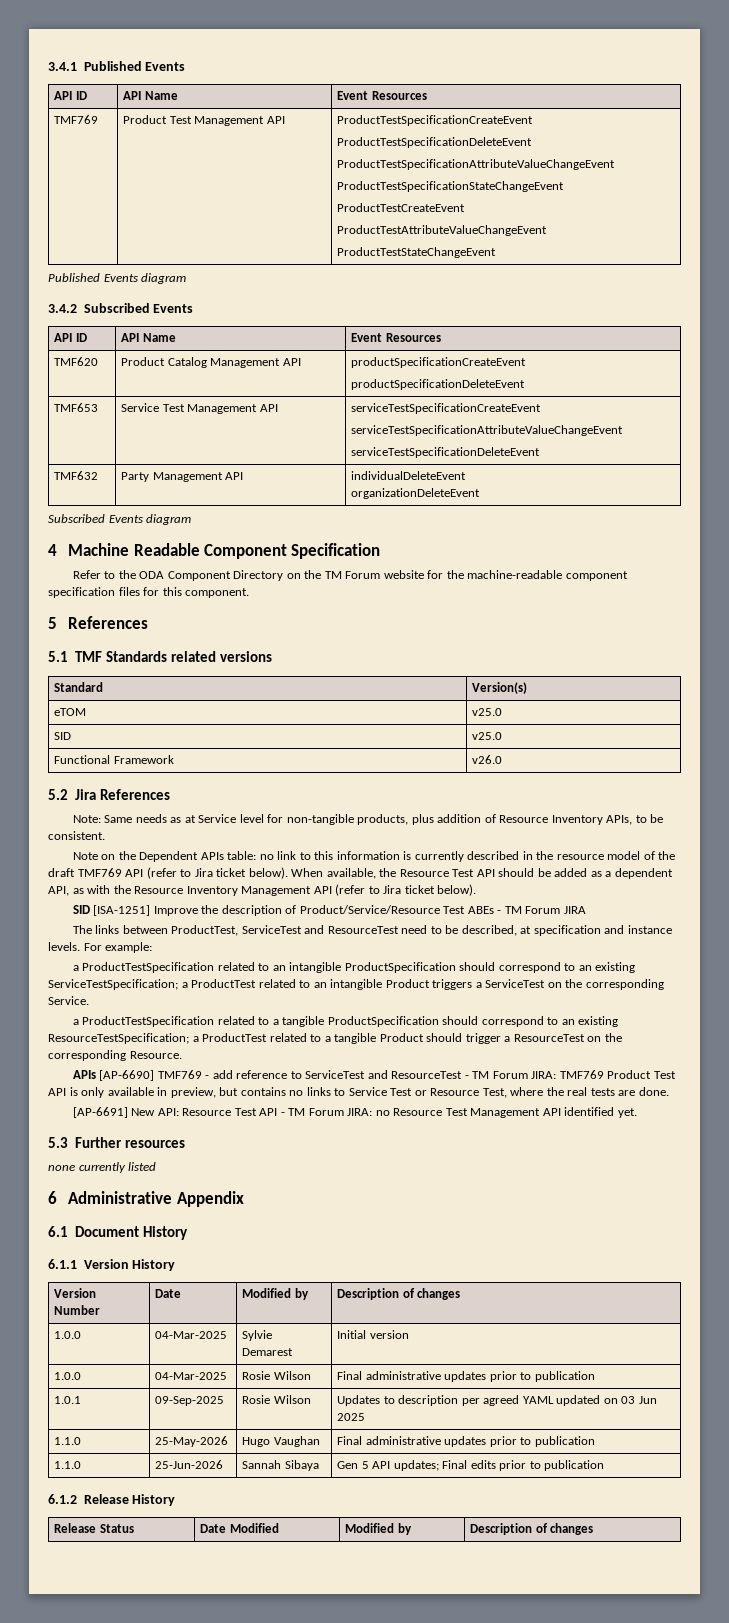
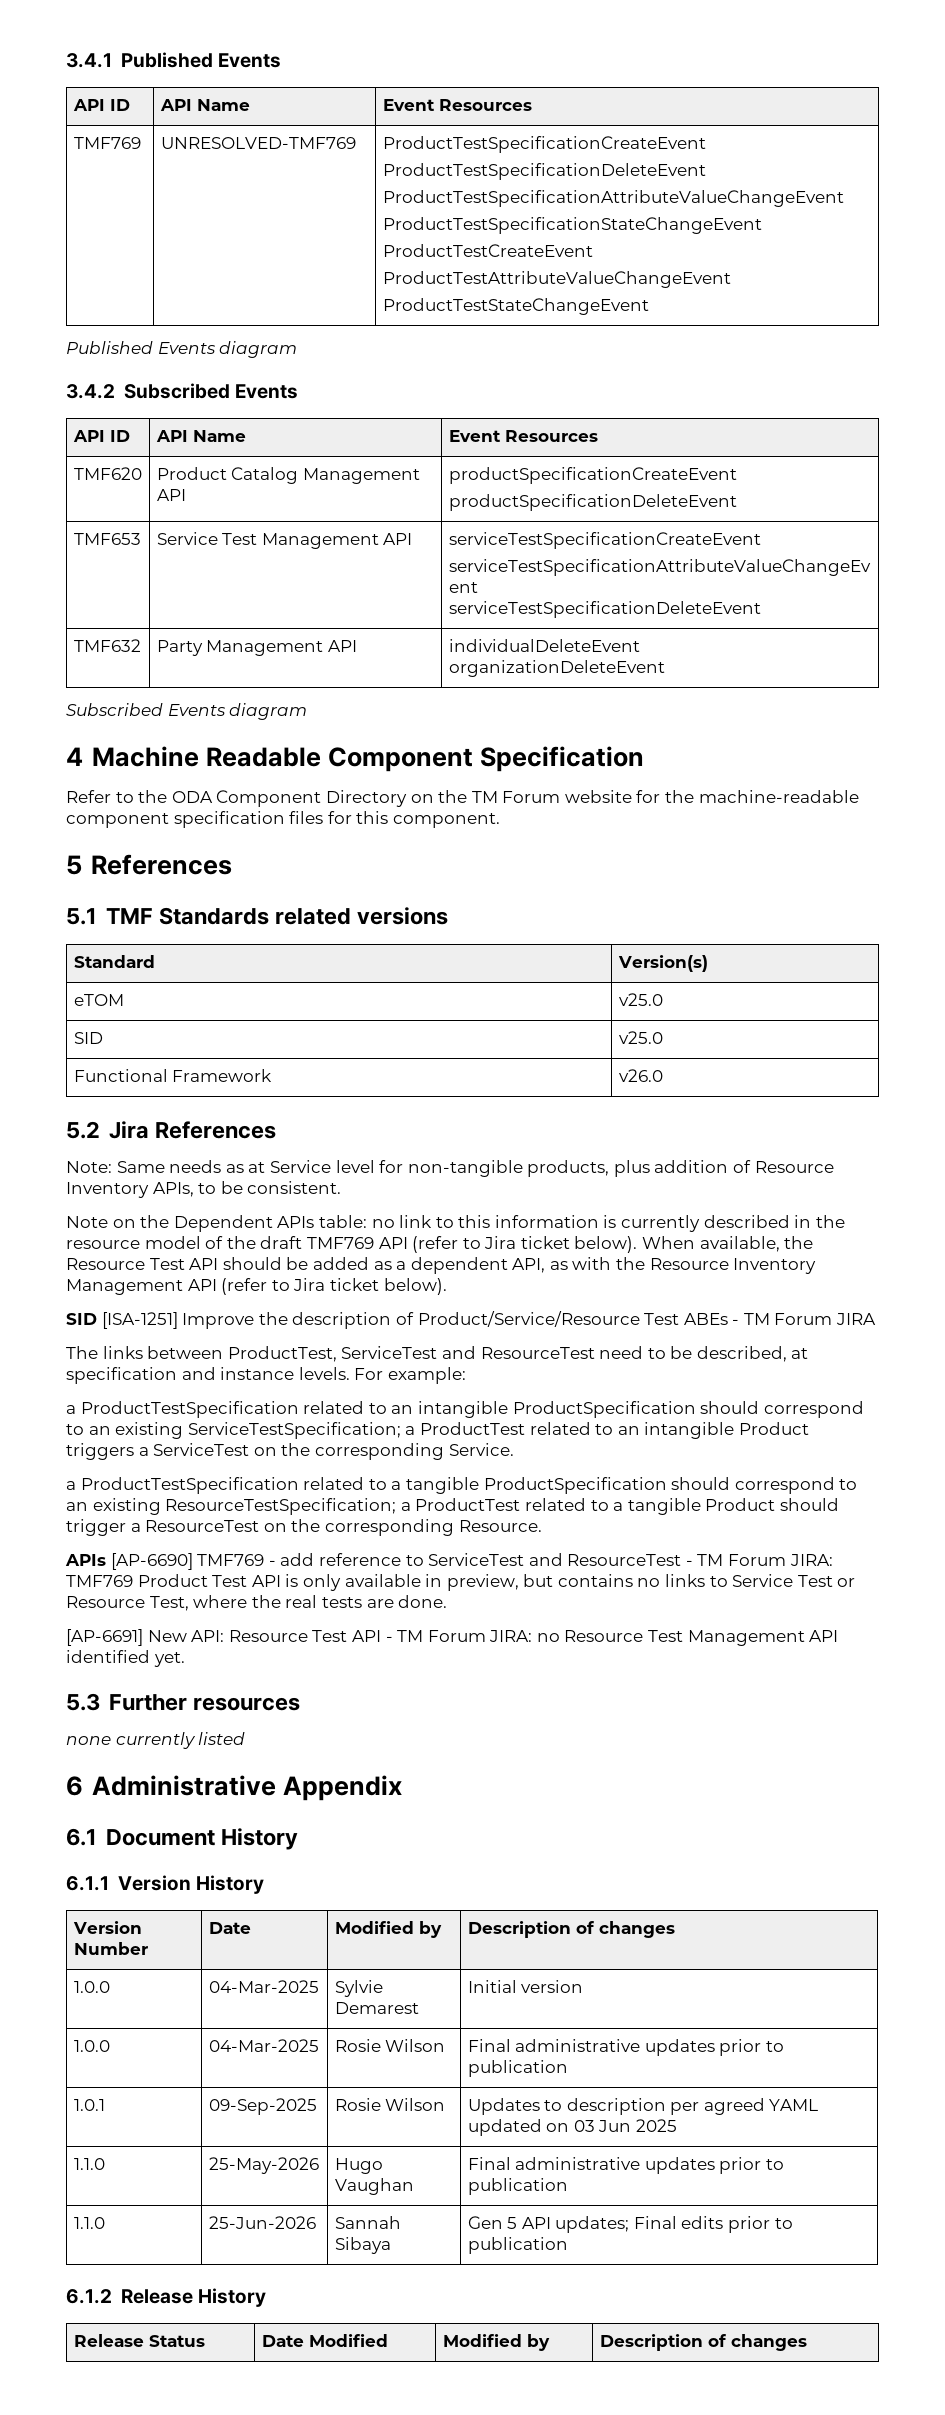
[123,115,285,126] Product Test Management API -> [160,137,356,149] UNRESOLVED-TMF769

